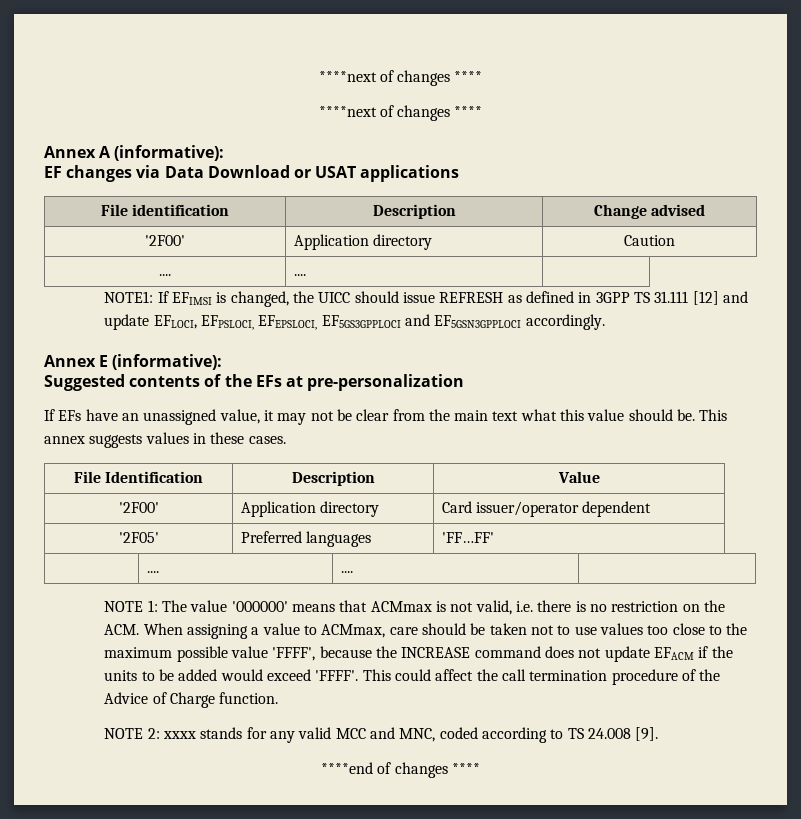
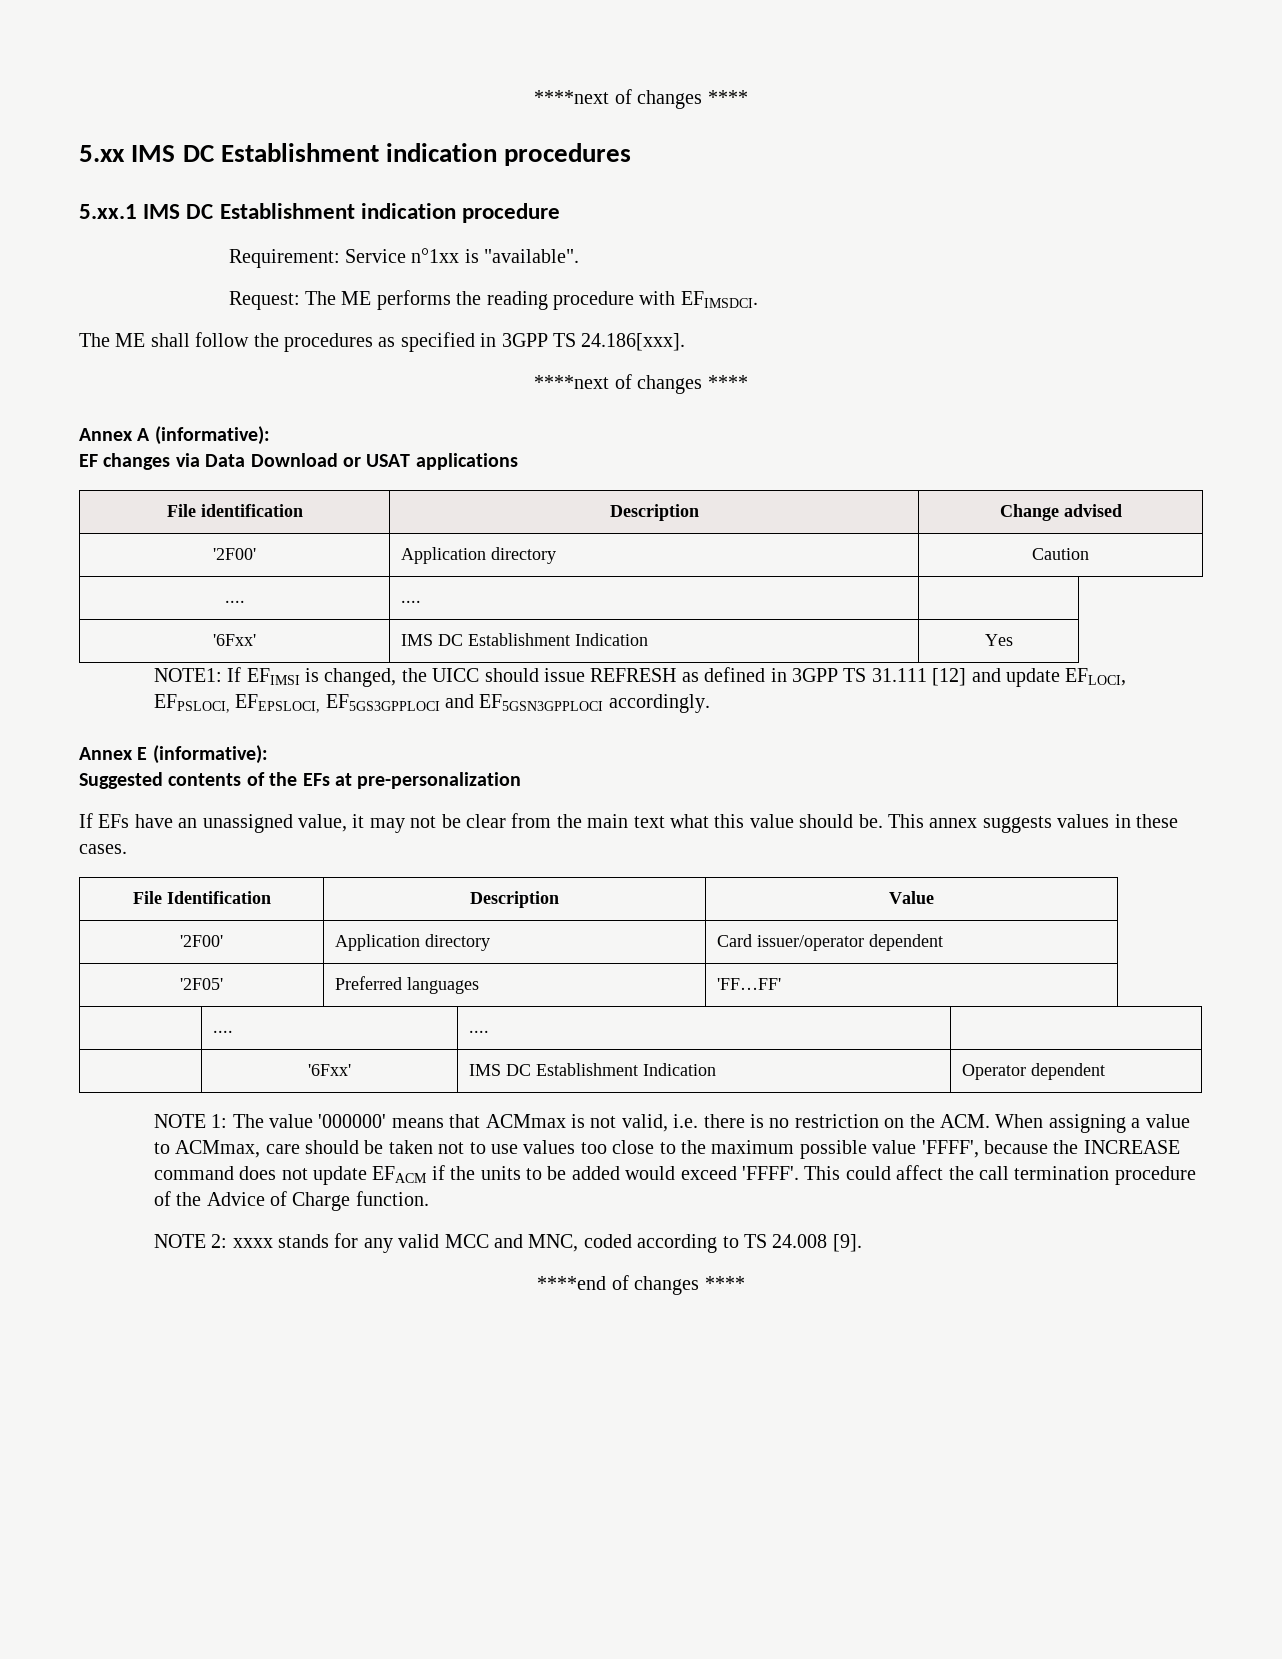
[318,70,483,86] ****next of changes **** -> [534,89,748,109] [79,143,632,166] [79,203,561,223] [228,248,580,268] [228,290,758,310] [79,332,686,352] ****next of changes **** // 5.xx IMS DC Establishment indication procedures // 5.xx.1 IMS DC Establishment indication procedure // Requirement: Service n°1xx is "available". // Request: The ME performs the reading procedure with EFIMSDCI. // The ME shall follow the procedures as specified in 3GPP TS 24.186[xxx].
(306, 275) none -> [213,634,256,646] [400,633,648,646] [984,634,1013,646] // '6Fxx' | IMS DC Establishment Indication | Yes
(353, 572) none -> [308,1064,351,1076] [468,1063,716,1076] [961,1063,1105,1080] // | '6Fxx' | IMS DC Establishment Indication | Operator dependent

